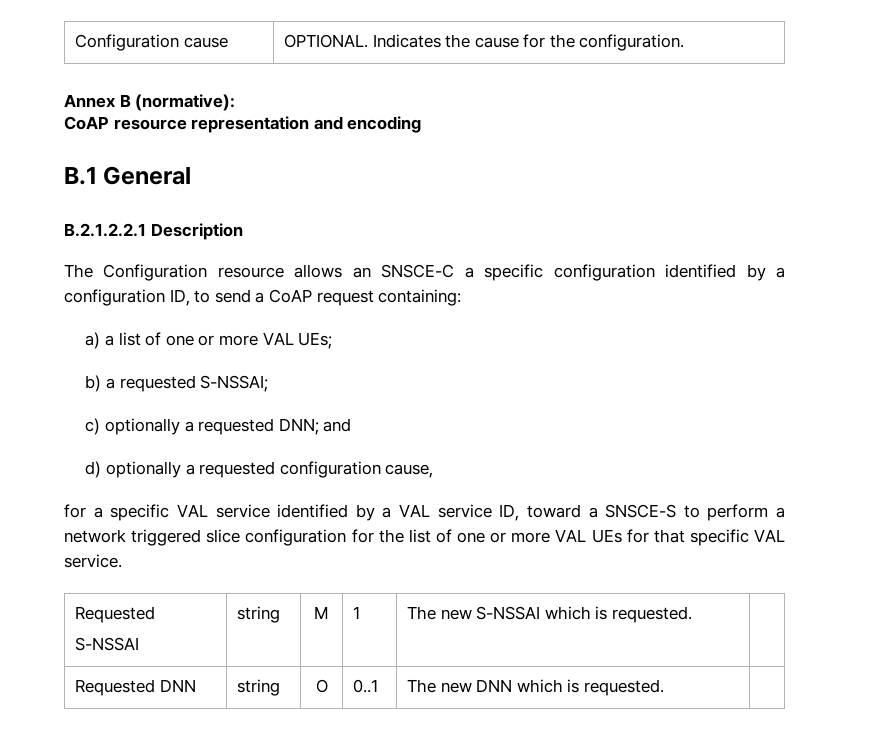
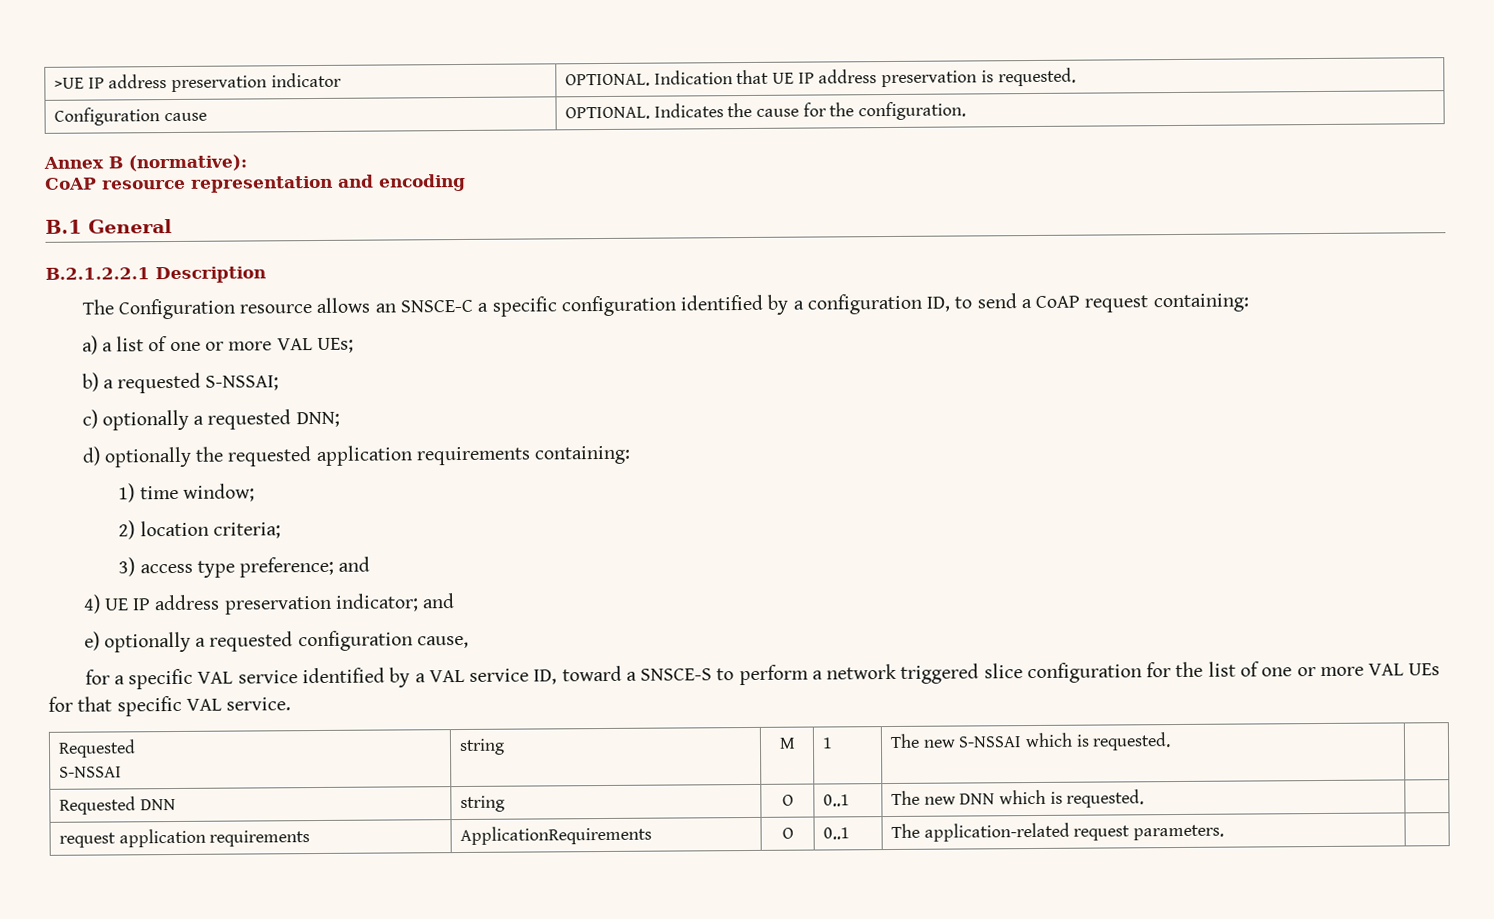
(74, 42) none -> [53,72,342,93] [564,67,1076,88] >UE IP address preservation indicator | OPTIONAL. Indication that UE IP address preservation is requested. //
[323,418,352,432] [85,461,102,478] and // d) -> [81,445,632,468] [118,483,255,503] [118,520,281,540] [118,556,371,578] [82,593,456,615] [83,631,100,651] // d) optionally the requested application requirements containing: // 1) time window; // 2) location criteria; // 3) access type preference; and // 4) UE IP address preservation indicator; and // e)
(664, 687) none -> [58,828,311,848] [459,825,652,846] [781,827,794,839] [822,827,850,840] [890,822,1225,842] // request application requirements | ApplicationRequirements | O | 0..1 | The application-related request parameters. |

